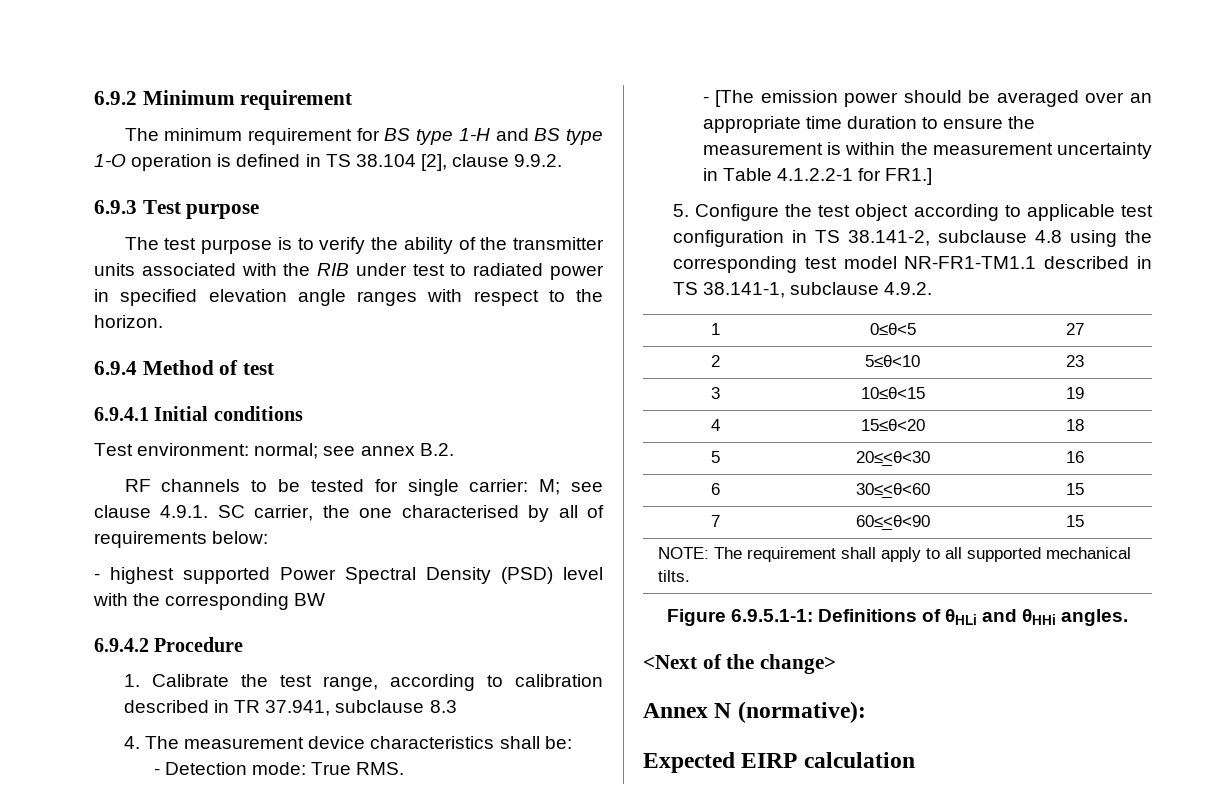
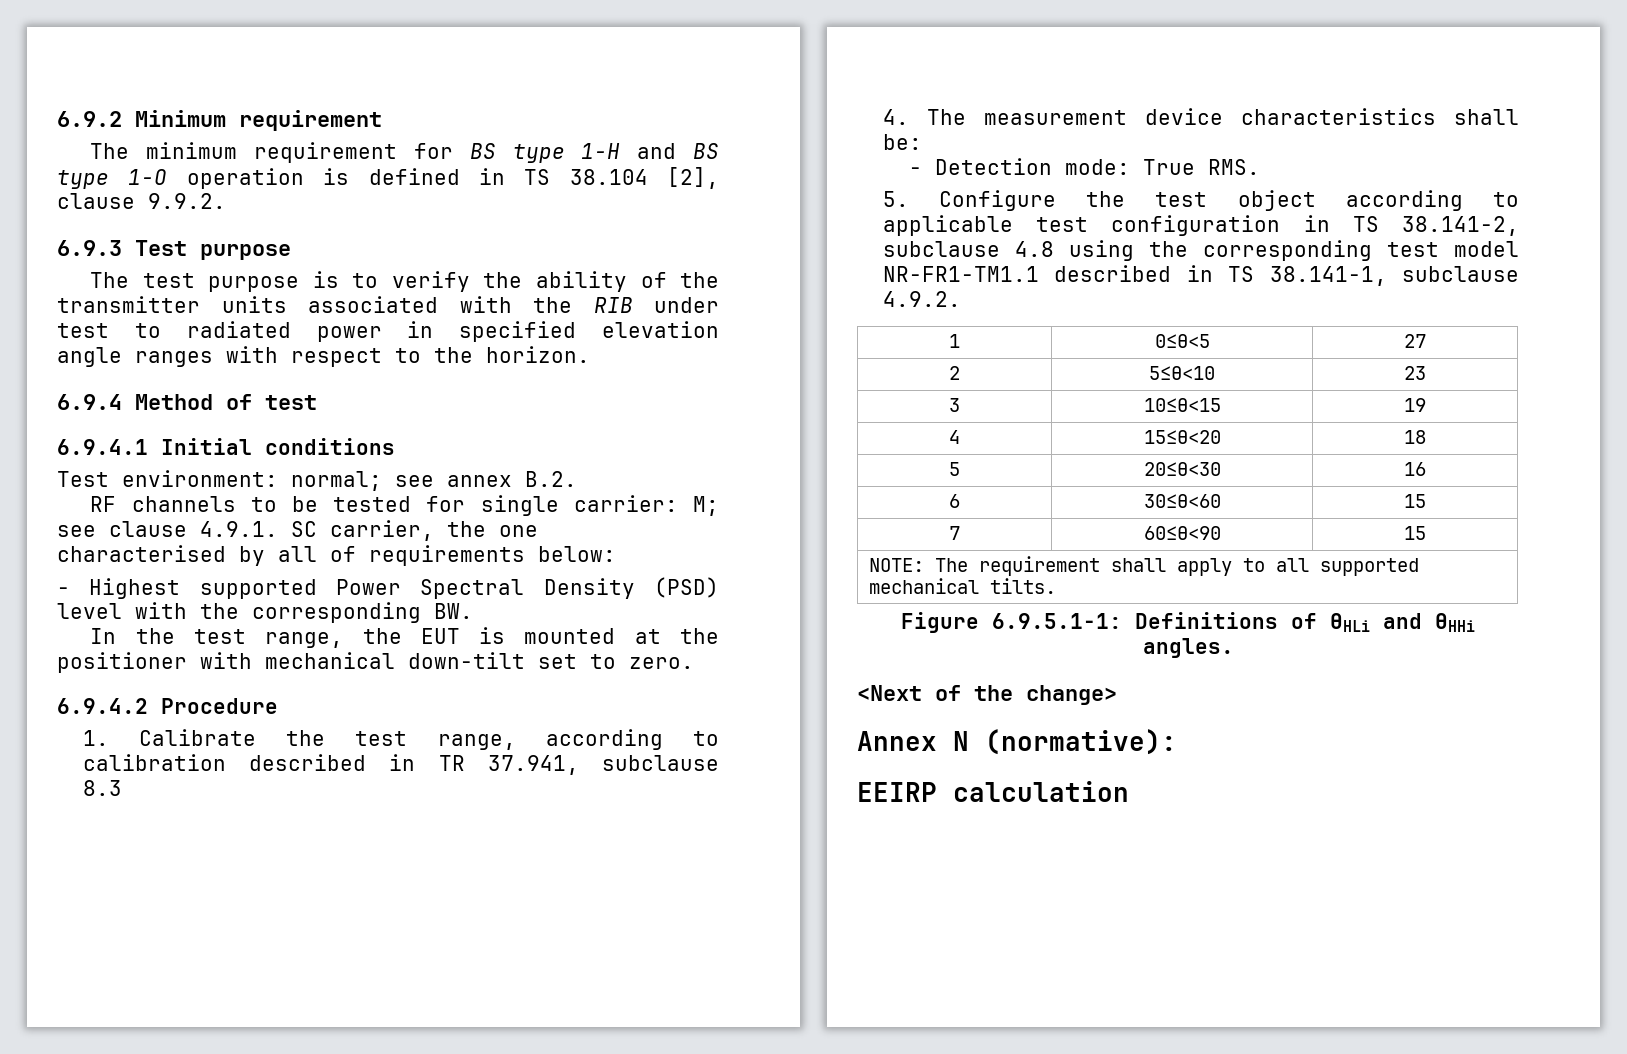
[110,567,174,584] highest -> [89,578,181,599] Highest
[294,593,326,606] BW -> [434,603,473,619] [90,627,720,648] [57,652,694,673] BW. // In the test range, the EUT is mounted at the positioner with mechanical down-tilt set to zero.
[702,90,1152,107] [702,116,1036,133] [702,142,1152,159] [702,168,933,185] // - [The emission power should be averaged over an appropriate time duration to ensure the measurement is within the measurement uncertainty in Table 4.1.2.2-1 for FR1.] -> (1260, 167) none
[855,451,930,463] 20≤<θ<30 -> [1143,462,1221,476] 20≤θ<30
[855,483,930,495] 30≤<θ<60 -> [1143,494,1221,508] 30≤θ<60
[855,515,930,527] 60≤<θ<90 -> [1143,526,1221,540] 60≤θ<90
[643,752,798,773] Expected EIRP -> [857,782,937,802] EEIRP

